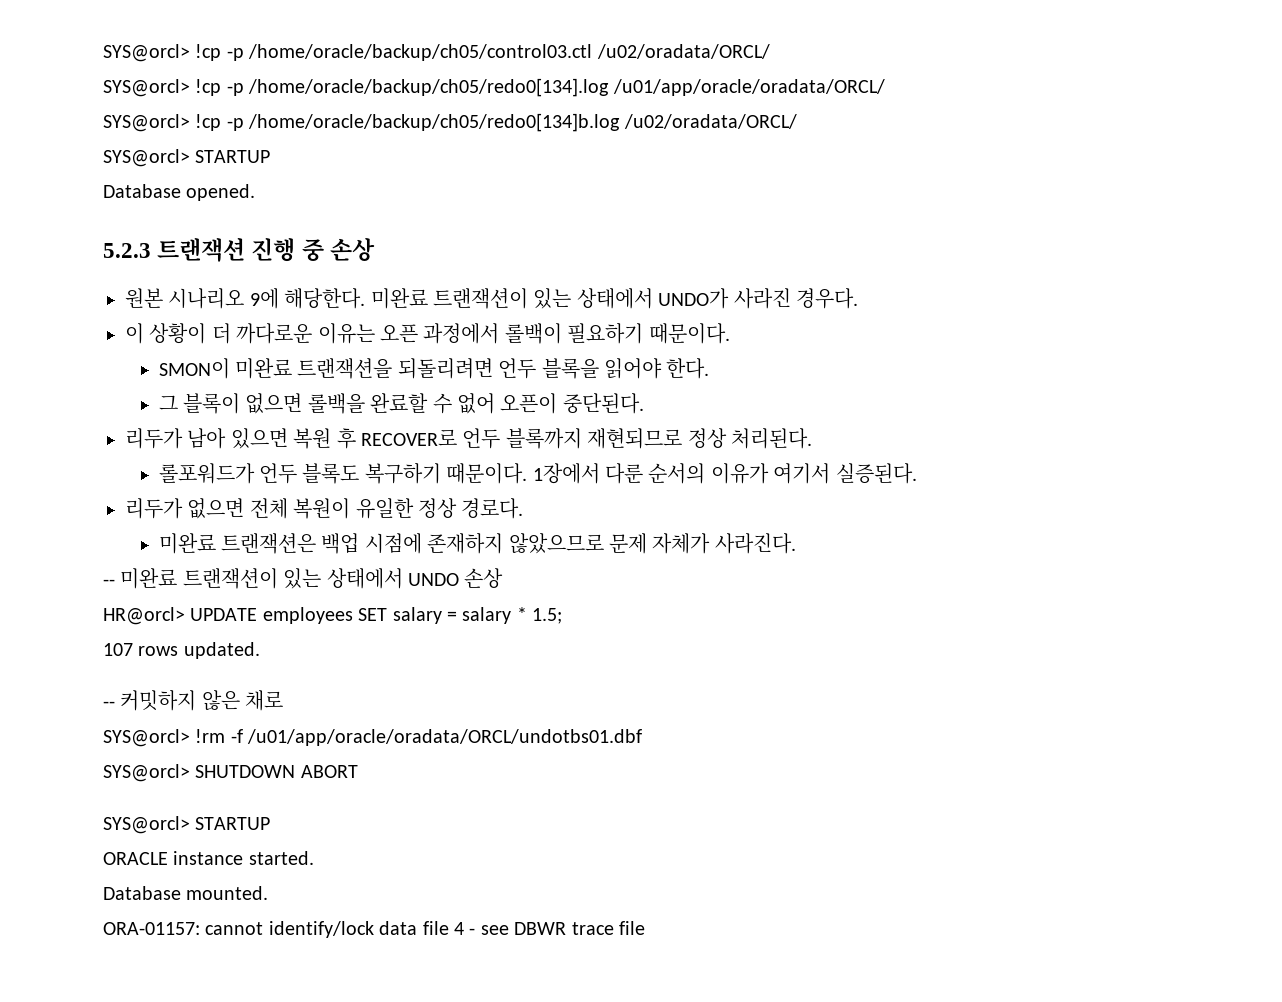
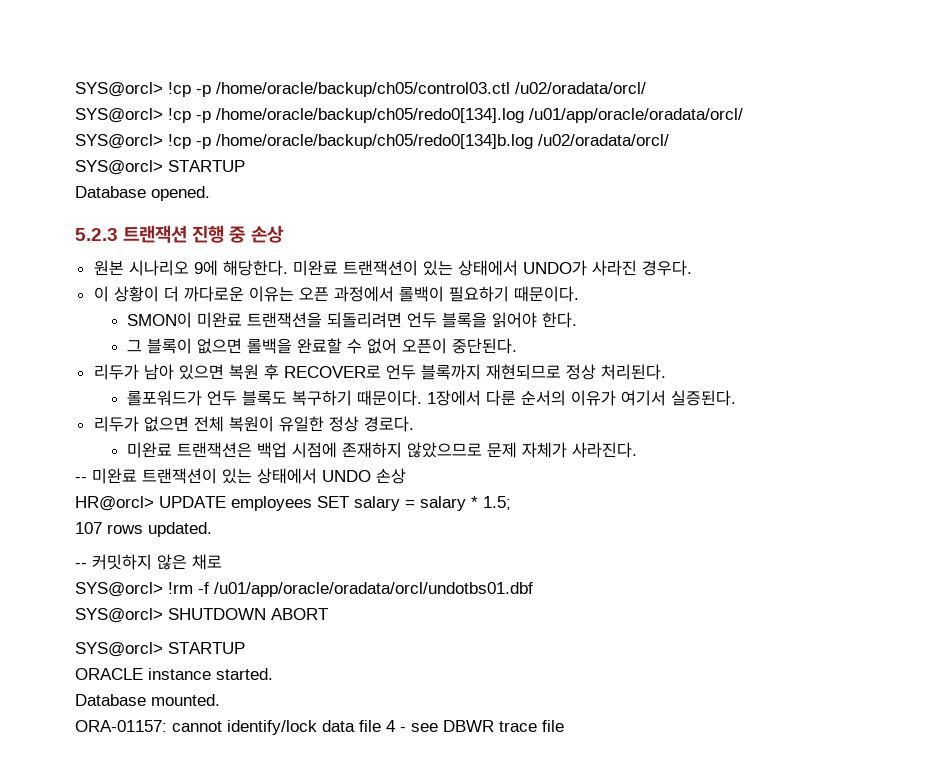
[596,44,770,59] /u02/oradata/ORCL/ -> [515,82,646,94] /u02/oradata/orcl/
[612,79,885,96] /u01/app/oracle/oradata/ORCL/ -> [529,108,743,123] /u01/app/oracle/oradata/orcl/
[623,114,797,129] /u02/oradata/ORCL/ -> [538,134,669,146] /u02/oradata/orcl/
[247,729,643,746] /u01/app/oracle/oradata/ORCL/undotbs01.dbf -> [214,582,533,597] /u01/app/oracle/oradata/orcl/undotbs01.dbf

